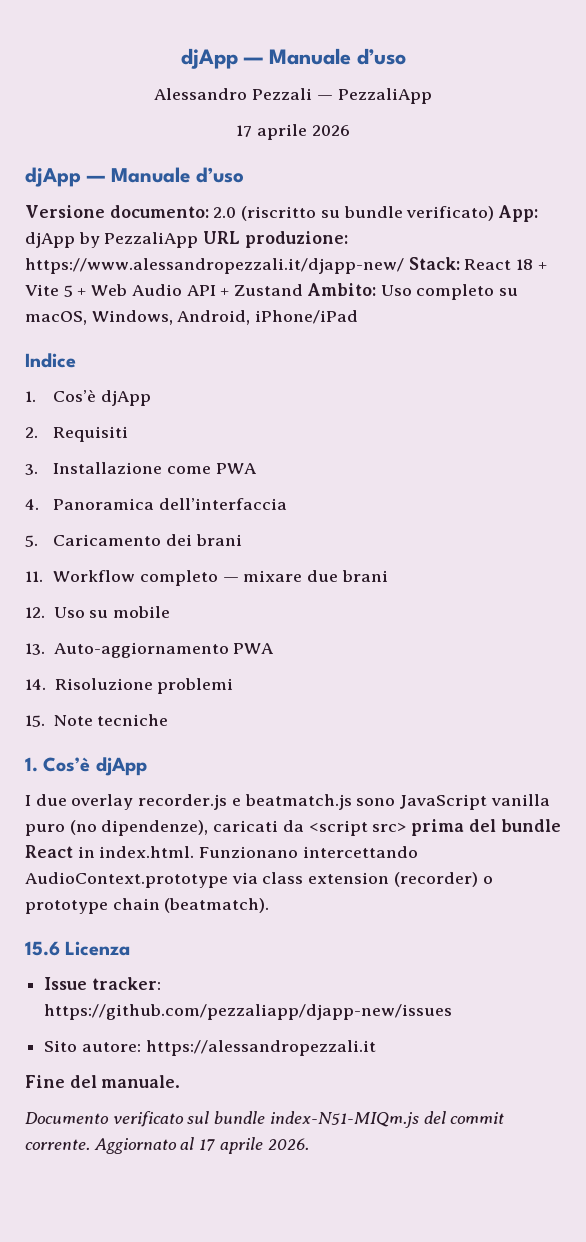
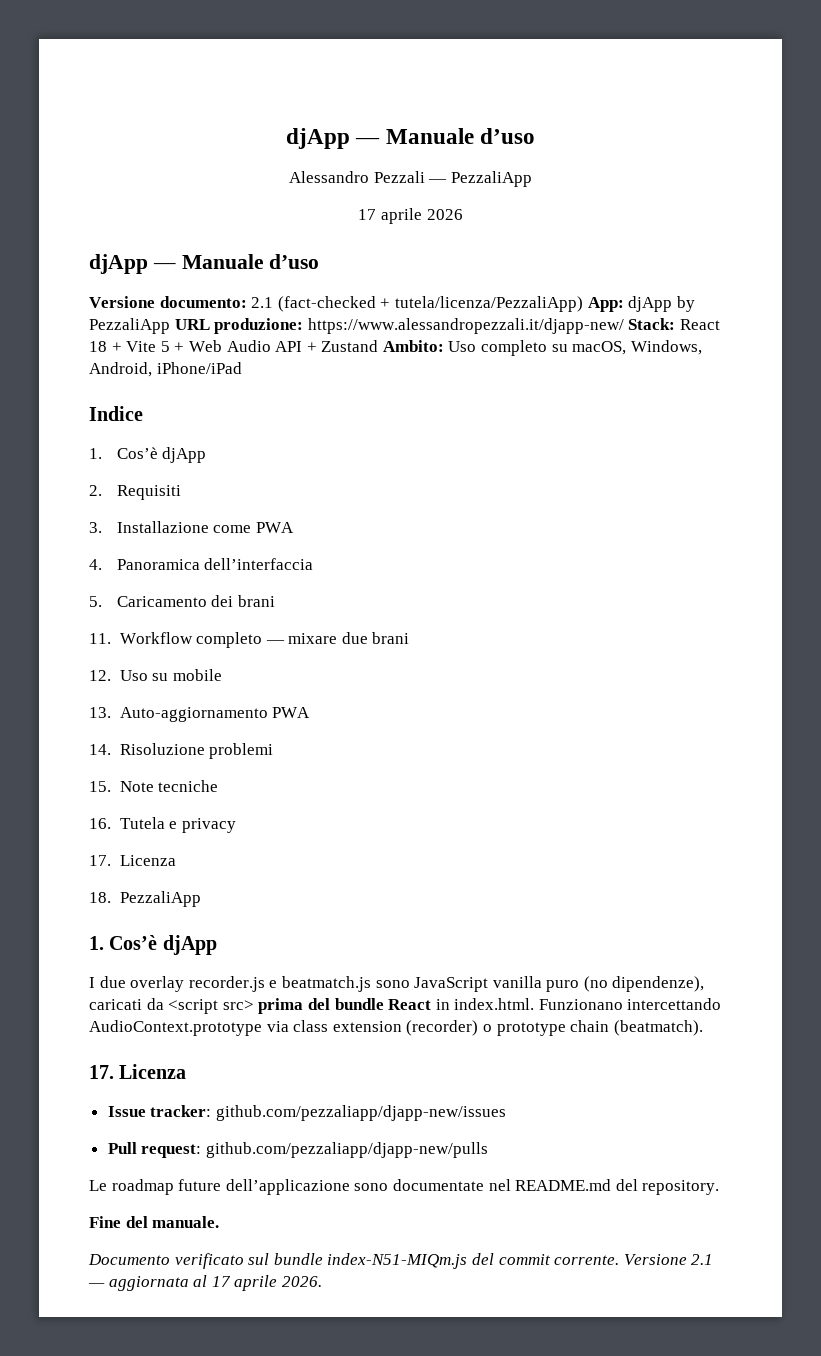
[213,206,495,221] 2.0 (riscritto su bundle verificato) -> [251,296,583,312] 2.1 (fact-checked + tutela/licenza/PezzaliApp)
(169, 720) none -> [89,817,236,833] [89,855,176,866] [89,891,201,907] // 16. Tutela e privacy // 17. Licenza // 18. PezzaliApp
[25,941,60,956] 15.6 -> [89,1065,114,1079] 17.
[44,1004,453,1020] [44,1040,376,1056] https://github.com/pezzaliapp/djapp-new/issues // Sito autore: https://alessandropezzali.it -> [215,1105,506,1121] [107,1142,488,1158] [89,1179,720,1195] github.com/pezzaliapp/djapp-new/issues // Pull request: github.com/pezzaliapp/djapp-new/pulls // Le roadmap future dell’applicazione sono documentate nel README.md del repository.
[93,1138,177,1154] Aggiornato -> [623,1254,714,1265] [88,1276,189,1291] Versione 2.1 — aggiornata

